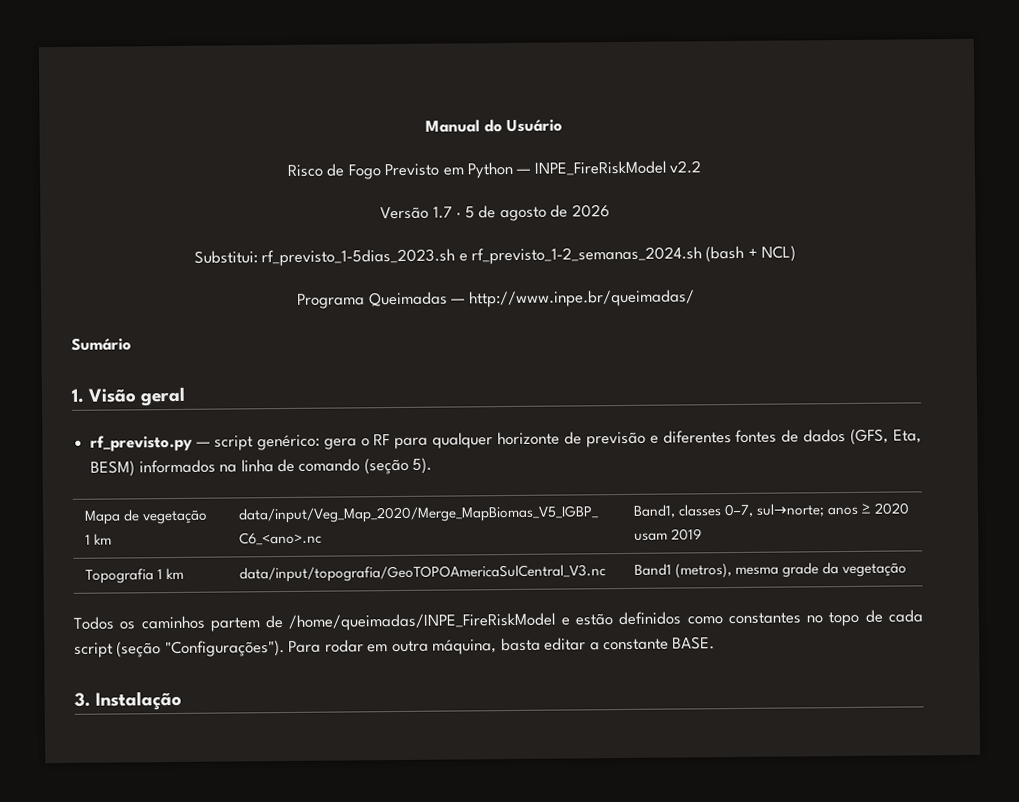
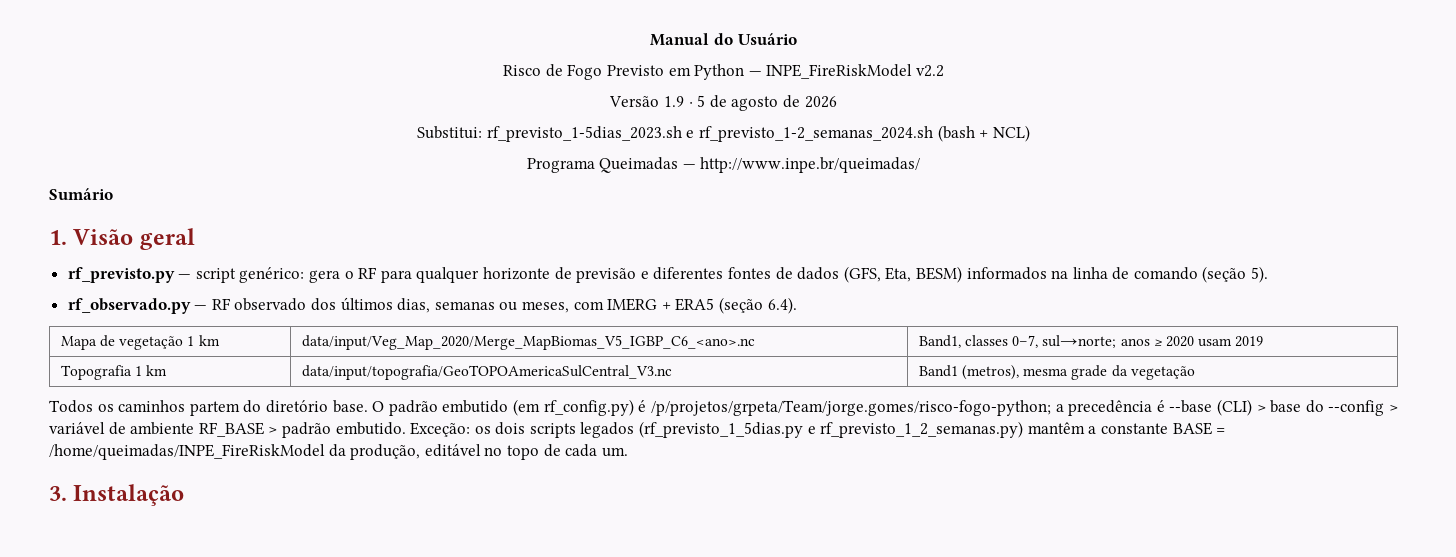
[432,206,453,219] 1.7 -> [664,96,685,107] 1.9
(433, 465) none -> [67,297,797,314] // rf_observado.py — RF observado dos últimos dias, semanas ou meses, com IMERG + ERA5 (seção 6.4).
[265,609,924,631] [74,636,716,658] de /home/queimadas/INPE_FireRiskModel e estão definidos como constantes no topo de cada script (seção "Configurações"). Para rodar em outra máquina, basta editar a constante BASE. -> [243,399,1399,416] [49,421,1226,438] [49,444,628,460] do diretório base. O padrão embutido (em rf_config.py) é /p/projetos/grpeta/Team/jorge.gomes/risco-fogo-python; a precedência é --base (CLI) > base do --config > variável de ambiente RF_BASE > padrão embutido. Exceção: os dois scripts legados (rf_previsto_1_5dias.py e rf_previsto_1_2_semanas.py) mantêm a constante BASE = /home/queimadas/INPE_FireRiskModel da produção, editável no topo de cada um.

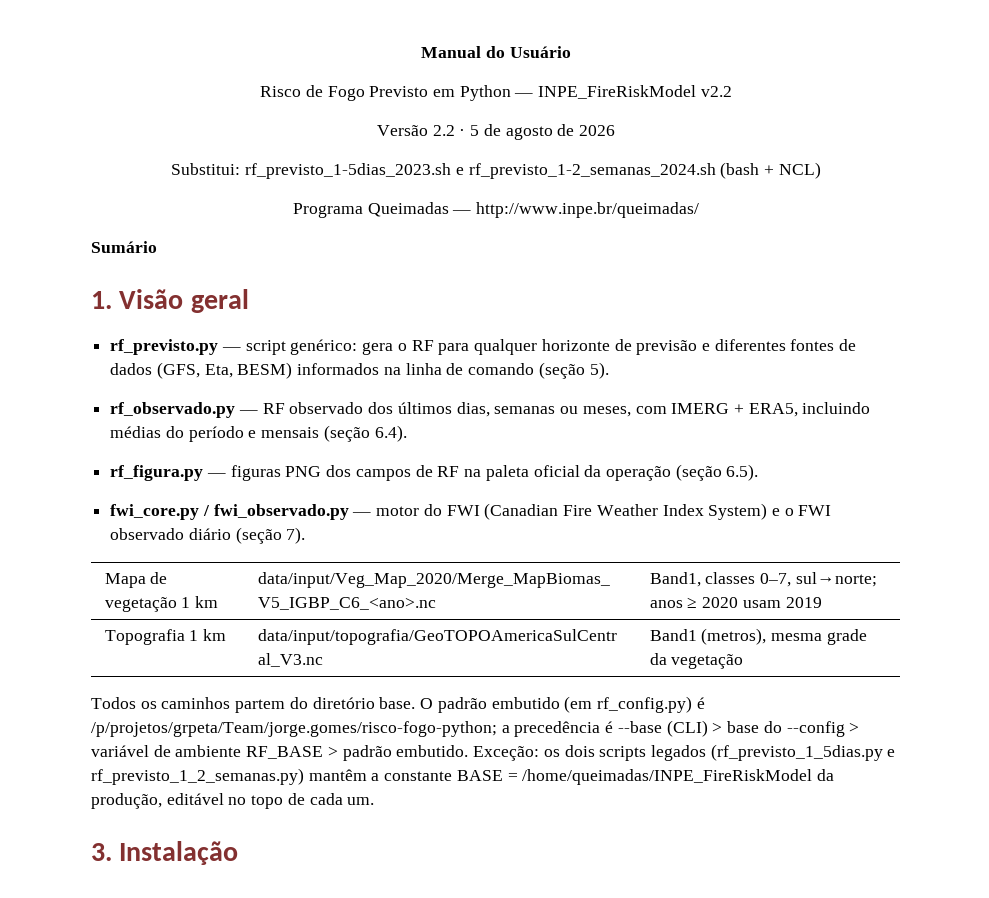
[664,96,685,107] 1.9 -> [432,125,455,136] 2.2
[675,297,797,314] ERA5 (seção 6.4). -> [748,402,871,417] [110,425,407,442] [110,464,759,481] [110,503,832,520] [110,527,306,544] ERA5, incluindo médias do período e mensais (seção 6.4). // rf_figura.py — figuras PNG dos campos de RF na paleta oficial da operação (seção 6.5). // fwi_core.py / fwi_observado.py — motor do FWI (Canadian Fire Weather Index System) e o FWI observado diário (seção 7).

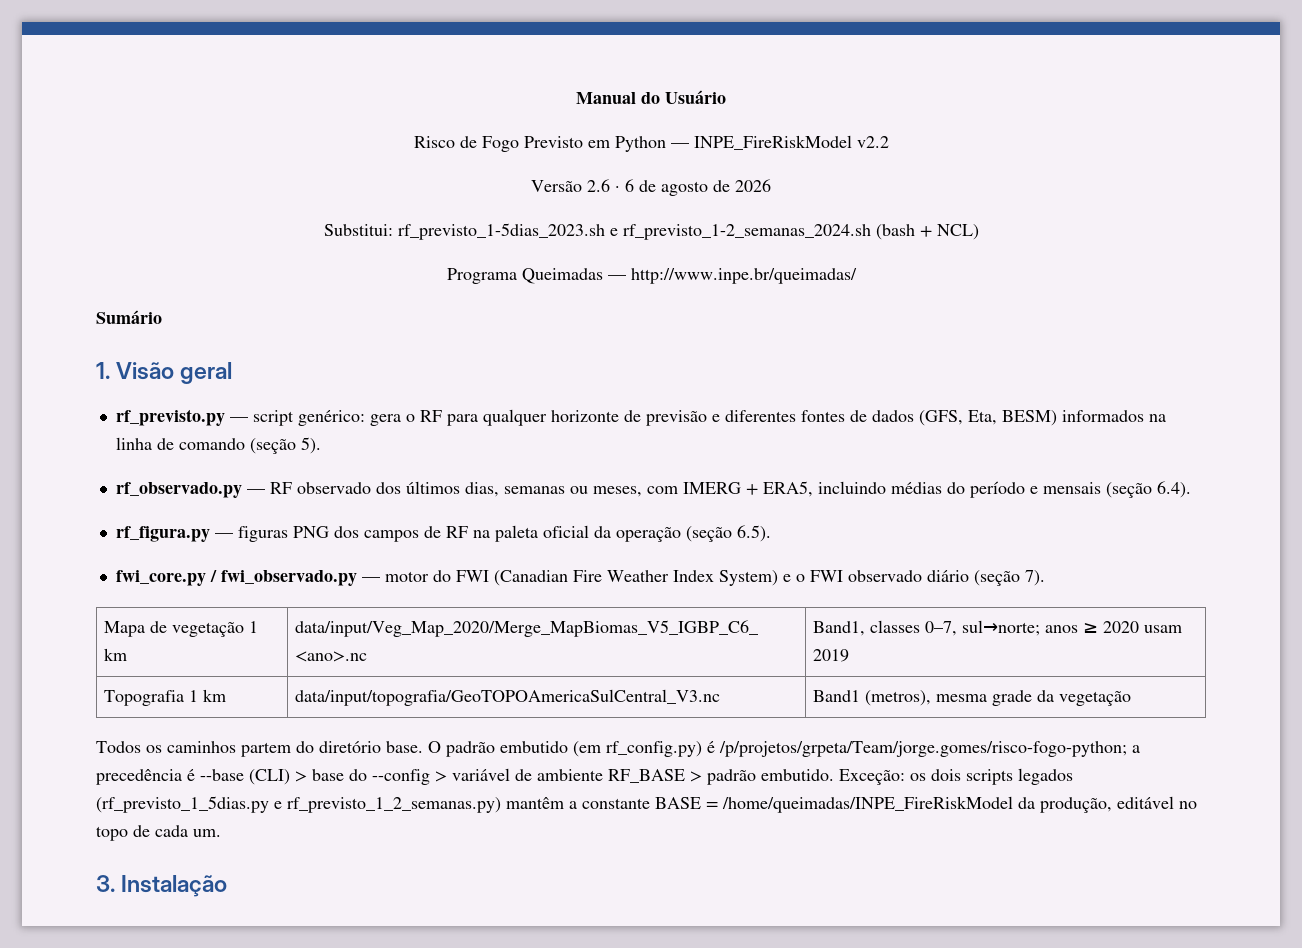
[432,125,480,136] 2.2 · 5 -> [587,179,634,192] 2.6 · 6

